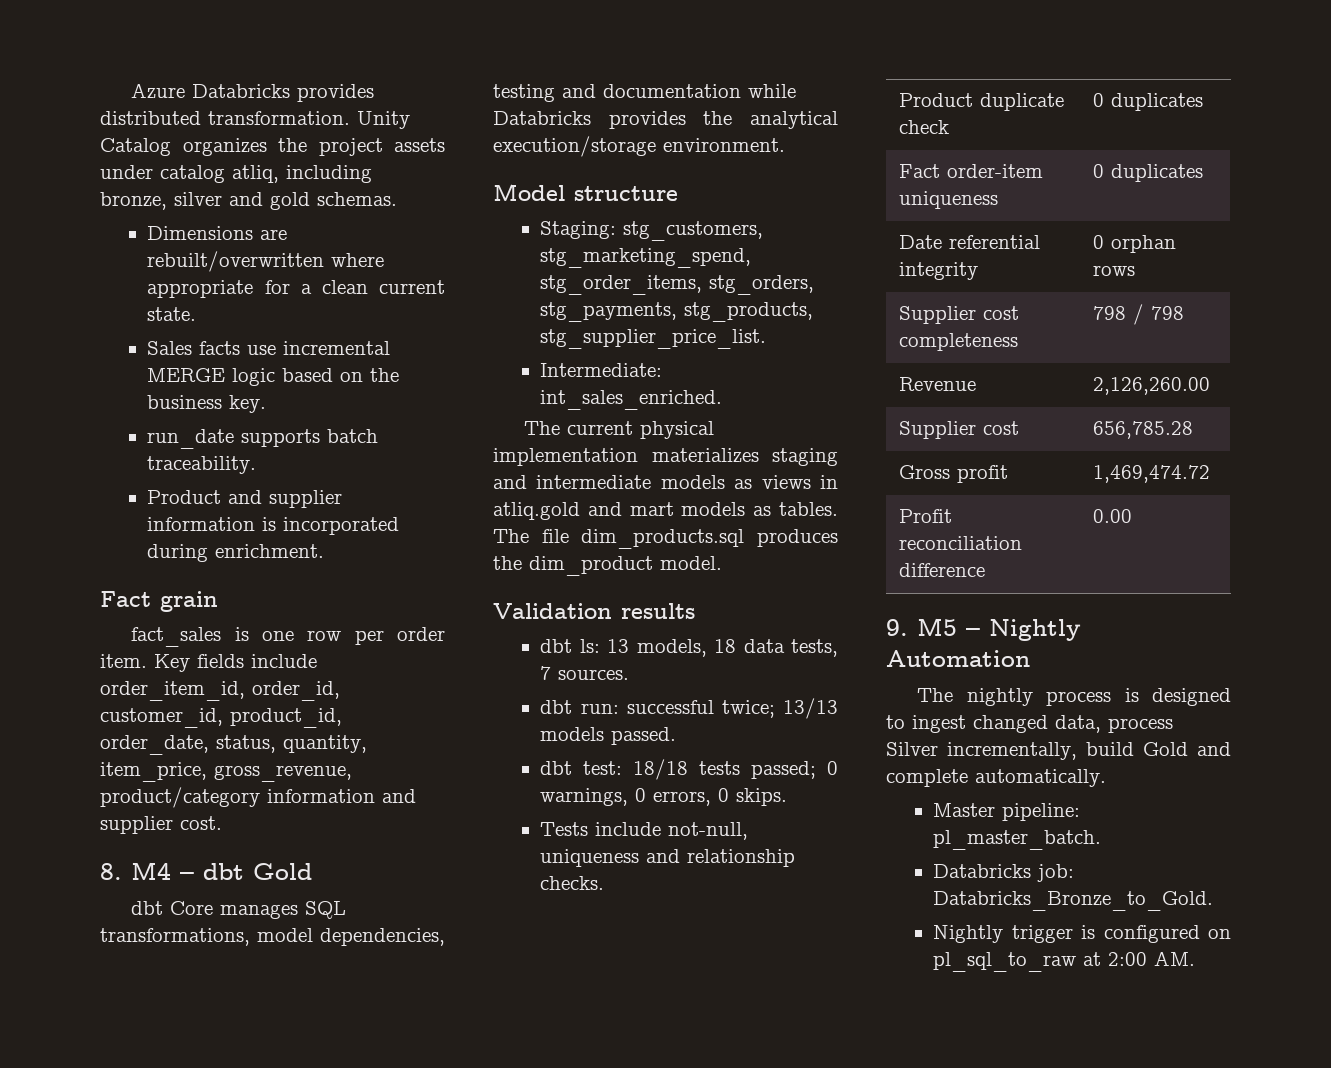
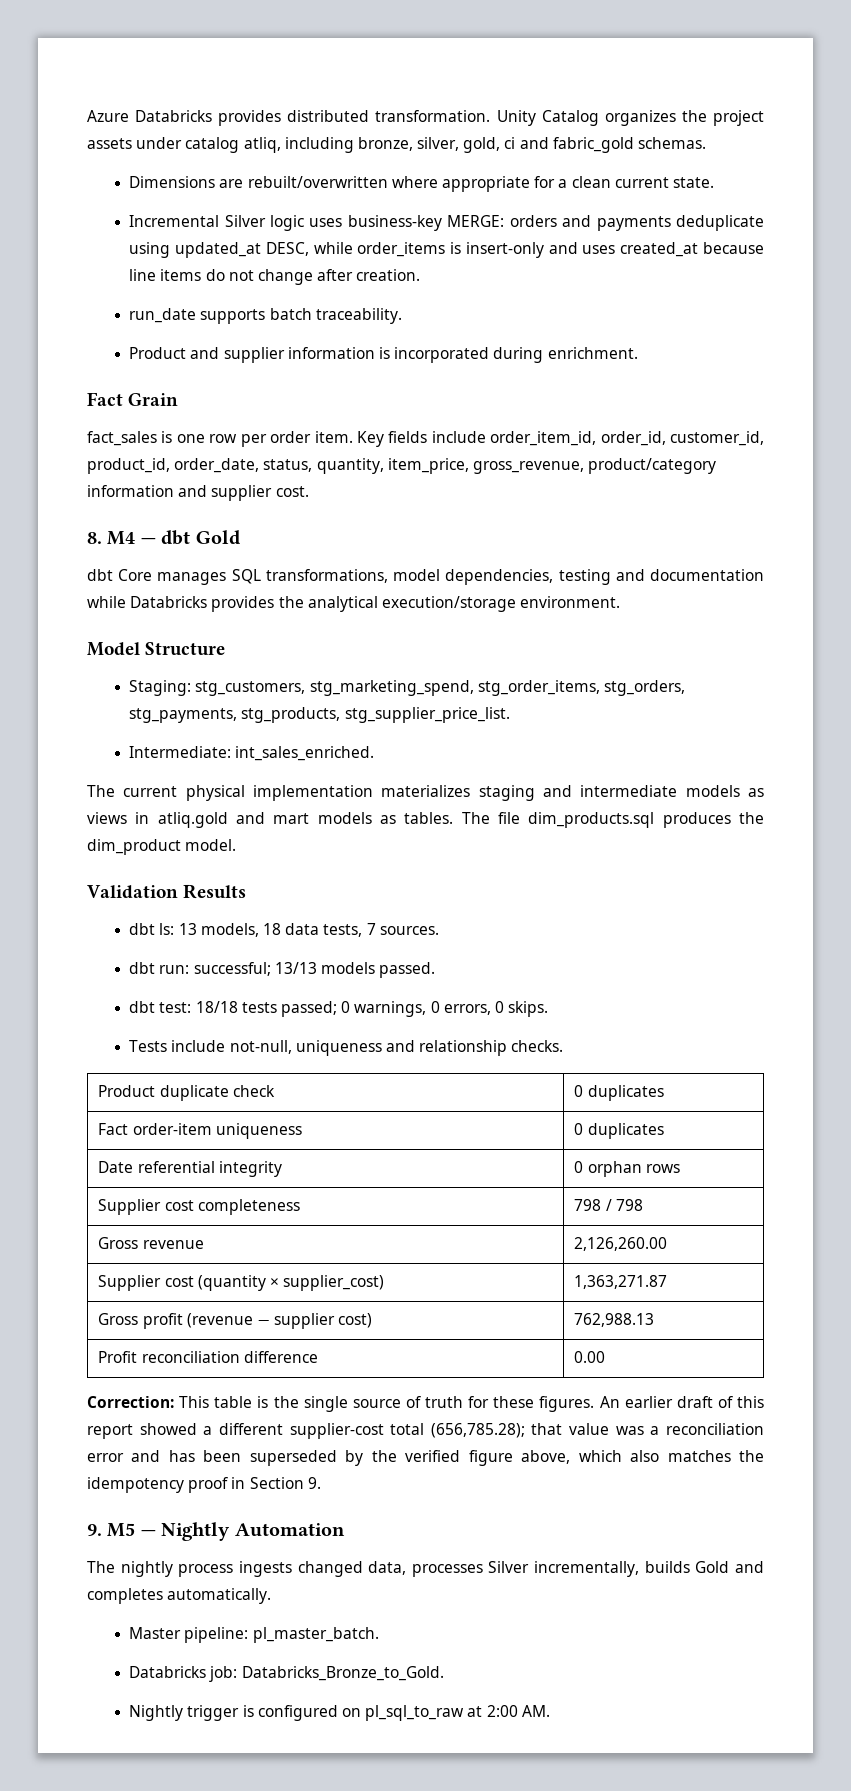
[174,192,310,210] silver and gold -> [417,137,634,153] silver, gold, ci and fabric_gold
[147,341,391,355] [147,368,400,386] [147,395,267,413] Sales facts use incremental MERGE logic based on the business key. -> [129,215,764,231] [129,242,764,258] [129,269,421,285] Incremental Silver logic uses business-key MERGE: orders and payments deduplicate using updated_at DESC, while order_items is insert-only and uses created_at because line items do not change after creation.
[160,591,218,612] grain -> [128,393,179,406] Grain
[180,872,194,880] – -> [140,538,156,544] —
[574,186,678,201] structure -> [145,642,226,656] Structure
[621,603,695,619] results -> [183,884,247,899] Results
[626,700,775,718] successful twice; -> [193,962,271,976] successful;
[899,377,977,391] Revenue -> [98,1237,204,1249] Gross revenue
[1093,421,1194,439] [899,465,1009,483] [1093,465,1211,483] [899,509,953,523] [899,536,1023,550] [899,563,986,577] [1093,509,1133,523] | 656,785.28 // Gross profit | 1,469,474.72 // Profit reconciliation difference | 0.00 -> [197,1275,385,1291] [574,1275,668,1289] [98,1313,373,1329] [574,1313,655,1327] [98,1351,318,1363] [574,1351,606,1363] [87,1396,764,1412] [87,1423,764,1439] [87,1450,764,1466] [87,1477,321,1493] (quantity × supplier_cost) | 1,363,271.87 // Gross profit (revenue − supplier cost) | 762,988.13 // Profit reconciliation difference | 0.00 // Correction: This table is the single source of truth for these figures. An earlier draft of this report showed a different supplier-cost total (656,785.28); that value was a reconciliation error and has been superseded by the verified figure above, which also matches the idempotency proof in Section 9.
[966,628,980,636] – -> [140,1530,156,1536] —
[1124,688,1231,706] [886,715,966,733] is designed to ingest -> [238,1561,292,1577] ingests
[1108,718,1173,733] process -> [411,1564,483,1577] processes
[1086,742,1134,756] build -> [644,1561,690,1573] builds
[886,769,968,787] complete -> [87,1588,163,1604] completes

